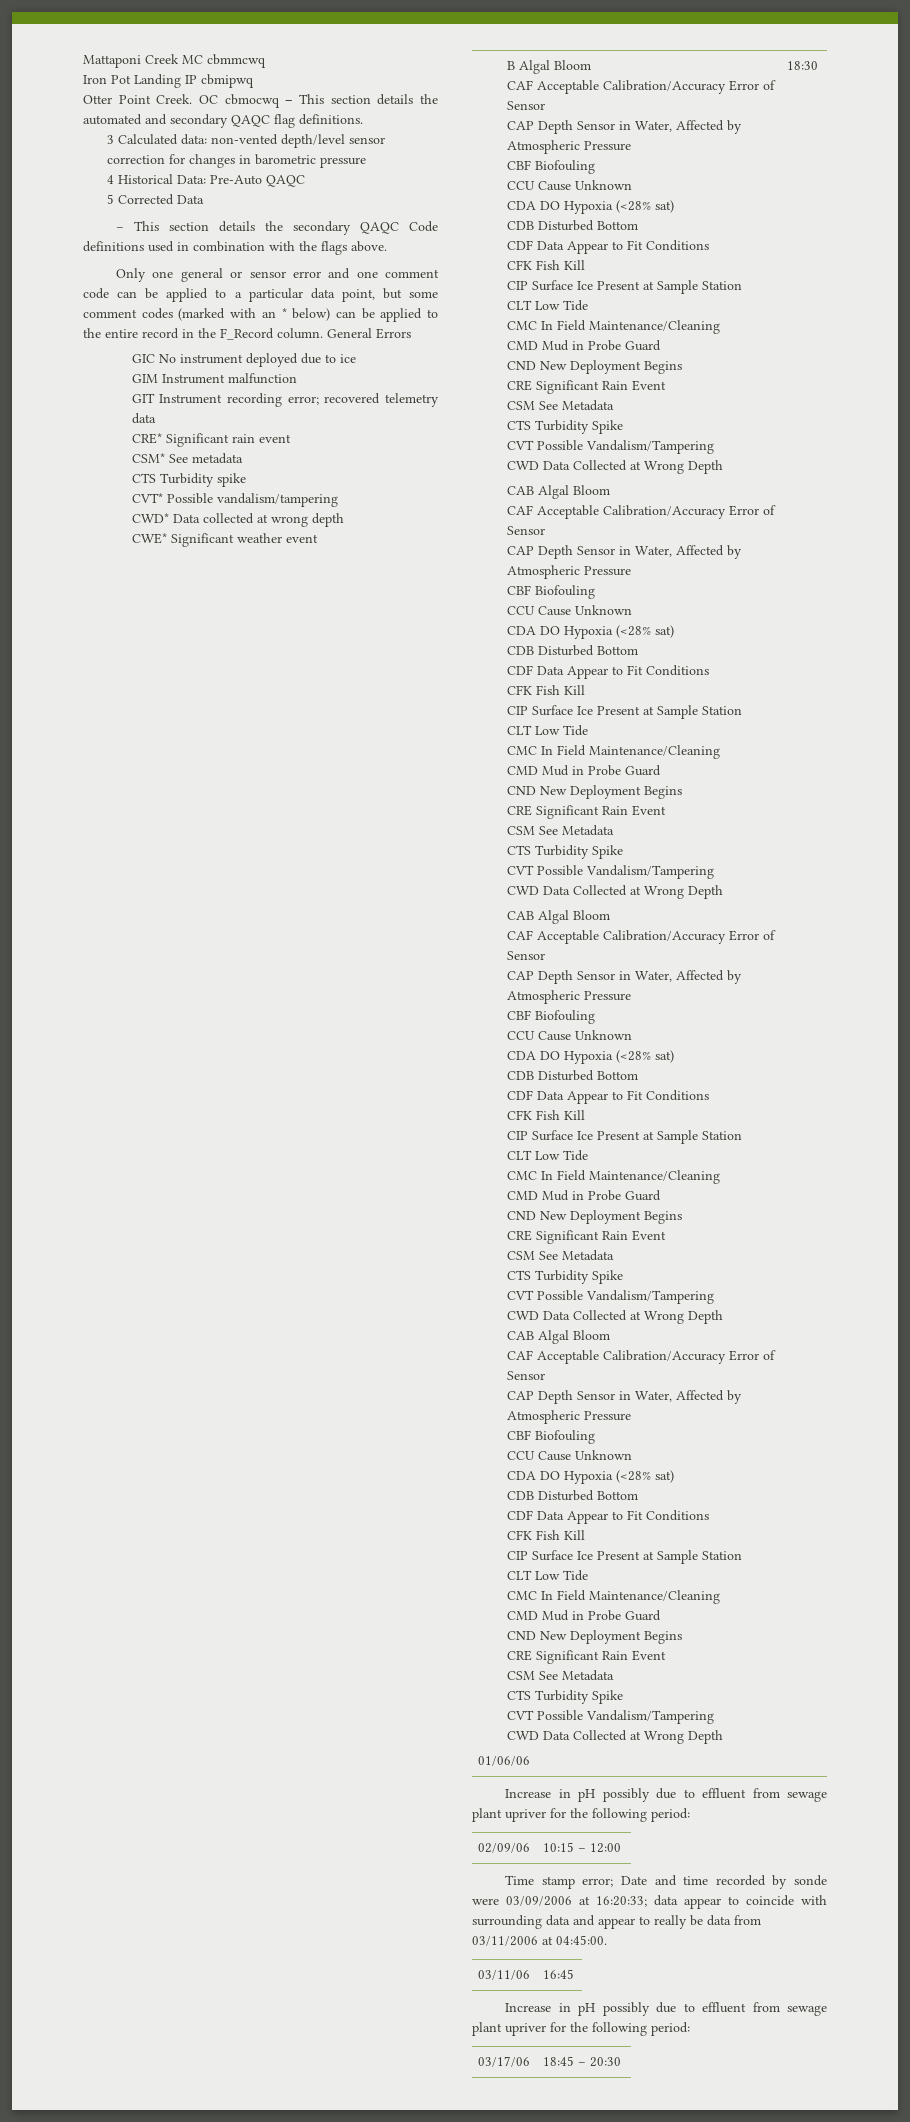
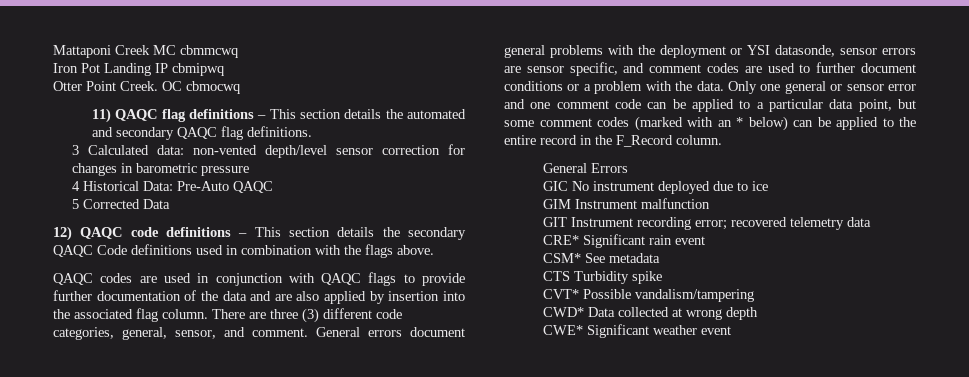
(280, 101) none -> [91,108,254,123] // 11) QAQC flag definitions
(205, 199) none -> [53,226,231,241] 12) QAQC code definitions
(387, 246) none -> [53,272,466,286] [53,290,465,304] [53,308,402,323] [53,327,465,340] [504,45,916,58] [504,62,916,76] [504,81,724,94] QAQC codes are used in conjunction with QAQC flags to provide further documentation of the data and are also applied by insertion into the associated flag column. There are three (3) different code categories, general, sensor, and comment. General errors document general problems with the deployment or YSI datasonde, sensor errors are sensor specific, and comment codes are used to further document conditions or a problem with the data.
(323, 333) none -> (722, 140) //
[507,60,592,74] [507,80,777,94] [507,101,546,110] [507,120,743,134] [507,140,632,154] [507,160,596,174] [507,180,633,191] [507,200,675,214] [507,220,639,231] [507,240,710,254] [507,260,586,270] [507,280,743,294] [507,300,589,311] [507,320,721,334] [507,340,662,351] [507,360,683,374] [507,380,667,394] [507,400,615,411] [507,420,624,434] [507,440,715,454] [507,460,724,474] [507,485,611,499] [507,505,777,519] [507,526,546,535] [507,545,743,559] [507,565,632,579] [507,585,596,599] [507,605,633,616] [507,625,675,639] [507,645,639,656] [507,665,710,679] [507,685,586,695] [507,705,743,719] [507,725,589,736] [507,745,721,759] [507,765,662,776] [507,785,683,799] [507,805,667,819] [507,825,615,836] [507,845,624,859] [507,865,715,879] [507,885,724,899] [507,910,611,924] [507,930,777,944] [507,951,546,960] [507,970,743,984] [507,990,632,1004] [507,1010,596,1024] [507,1030,633,1041] [507,1050,675,1064] [507,1070,639,1081] [507,1090,710,1104] [507,1110,586,1120] [507,1130,743,1144] [507,1150,589,1161] [507,1170,721,1184] [507,1190,662,1201] [507,1210,683,1224] [507,1230,667,1244] [507,1250,615,1261] [507,1270,624,1284] [507,1290,715,1304] [507,1310,724,1324] [507,1330,611,1344] [507,1350,777,1364] [507,1371,546,1380] [507,1390,743,1404] [507,1410,632,1424] [507,1430,596,1444] [507,1450,633,1461] [507,1470,675,1484] [507,1490,639,1501] [507,1510,710,1524] [507,1530,586,1540] [507,1550,743,1564] [507,1570,589,1581] [507,1590,721,1604] [507,1610,662,1621] [507,1630,683,1644] [507,1650,667,1664] [507,1670,615,1681] [507,1690,624,1704] [507,1710,715,1724] [507,1730,724,1744] [478,1756,531,1766] [787,61,819,70] [505,1788,827,1802] [472,1808,690,1822] [478,1843,531,1853] [543,1842,622,1853] [505,1875,827,1889] [472,1895,827,1909] [472,1915,761,1929] [472,1935,607,1946] [478,1970,531,1980] [543,1969,575,1979] [505,2002,827,2016] [472,2022,690,2036] [478,2056,531,2067] [543,2056,622,2067] // B Algal Bloom // CAF Acceptable Calibration/Accuracy Error of Sensor // CAP Depth Sensor in Water, Affected by Atmospheric Pressure // CBF Biofouling // CCU Cause Unknown // CDA DO Hypoxia (<28% sat) // CDB Disturbed Bottom // CDF Data Appear to Fit Conditions // CFK Fish Kill // CIP Surface Ice Present at Sample Station // CLT Low Tide // CMC In Field Maintenance/Cleaning // CMD Mud in Probe Guard // CND New Deployment Begins // CRE Significant Rain Event // CSM See Metadata // CTS Turbidity Spike // CVT Possible Vandalism/Tampering // CWD Data Collected at Wrong Depth // CAB Algal Bloom // CAF Acceptable Calibration/Accuracy Error of Sensor // CAP Depth Sensor in Water, Affected by Atmospheric Pressure // CBF Biofouling // CCU Cause Unknown // CDA DO Hypoxia (<28% sat) // CDB Disturbed Bottom // CDF Data Appear to Fit Conditions // CFK Fish Kill // CIP Surface Ice Present at Sample Station // CLT Low Tide // CMC In Field Maintenance/Cleaning // CMD Mud in Probe Guard // CND New Deployment Begins // CRE Significant Rain Event // CSM See Metadata // CTS Turbidity Spike // CVT Possible Vandalism/Tampering // CWD Data Collected at Wrong Depth // CAB Algal Bloom // CAF Acceptable Calibration/Accuracy Error of Sensor // CAP Depth Sensor in Water, Affected by Atmospheric Pressure // CBF Biofouling // CCU Cause Unknown // CDA DO Hypoxia (<28% sat) // CDB Disturbed Bottom // CDF Data Appear to Fit Conditions // CFK Fish Kill // CIP Surface Ice Present at Sample Station // CLT Low Tide // CMC In Field Maintenance/Cleaning // CMD Mud in Probe Guard // CND New Deployment Begins // CRE Significant Rain Event // CSM See Metadata // CTS Turbidity Spike // CVT Possible Vandalism/Tampering // CWD Data Collected at Wrong Depth // CAB Algal Bloom // CAF Acceptable Calibration/Accuracy Error of Sensor // CAP Depth Sensor in Water, Affected by Atmospheric Pressure // CBF Biofouling // CCU Cause Unknown // CDA DO Hypoxia (<28% sat) // CDB Disturbed Bottom // CDF Data Appear to Fit Conditions // CFK Fish Kill // CIP Surface Ice Present at Sample Station // CLT Low Tide // CMC In Field Maintenance/Cleaning // CMD Mud in Probe Guard // CND New Deployment Begins // CRE Significant Rain Event // CSM See Metadata // CTS Turbidity Spike // CVT Possible Vandalism/Tampering // CWD Data Collected at Wrong Depth // 01/06/06 | 18:30 // Increase in pH possibly due to effluent from sewage plant upriver for the following period: // 02/09/06 | 10:15 – 12:00 // Time stamp error; Date and time recorded by sonde were 03/09/2006 at 16:20:33; data appear to coincide with surrounding data and appear to really be data from 03/11/2006 at 04:45:00. // 03/11/06 | 16:45 // Increase in pH possibly due to effluent from sewage plant upriver for the following period: // 03/17/06 | 18:45 – 20:30 -> (731, 330) none

